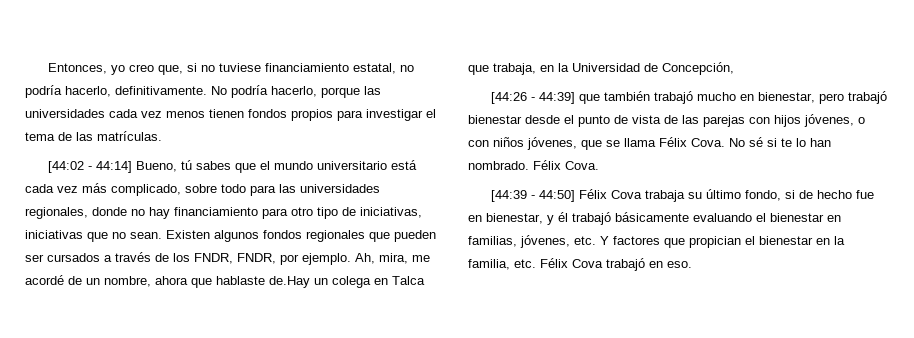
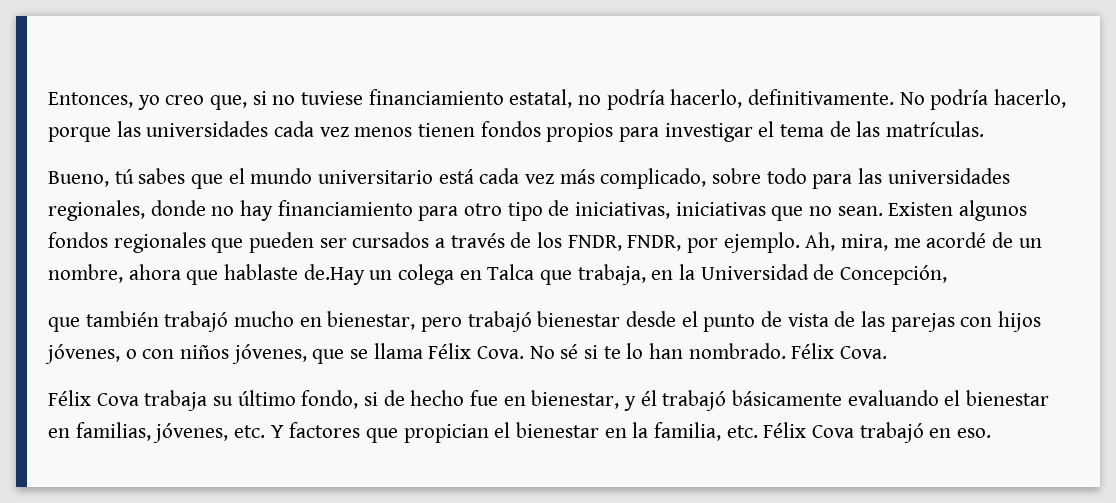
[48,161,133,173] [44:02 - 44:14] -> (985, 129) none
[491,92,576,104] [44:26 - 44:39] -> (948, 275) none
[491,190,576,202] [44:39 - 44:50] -> (888, 352) none

